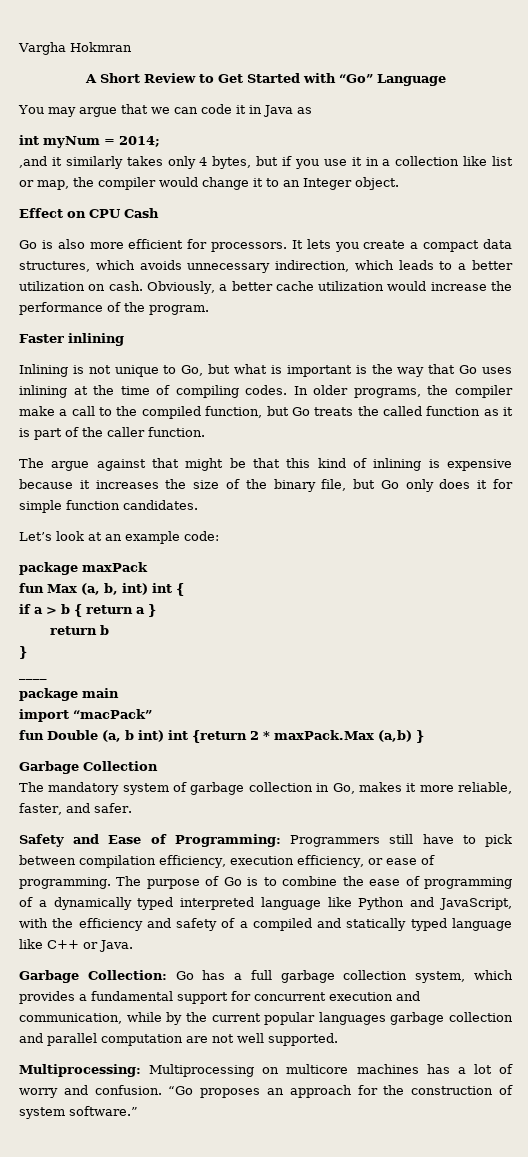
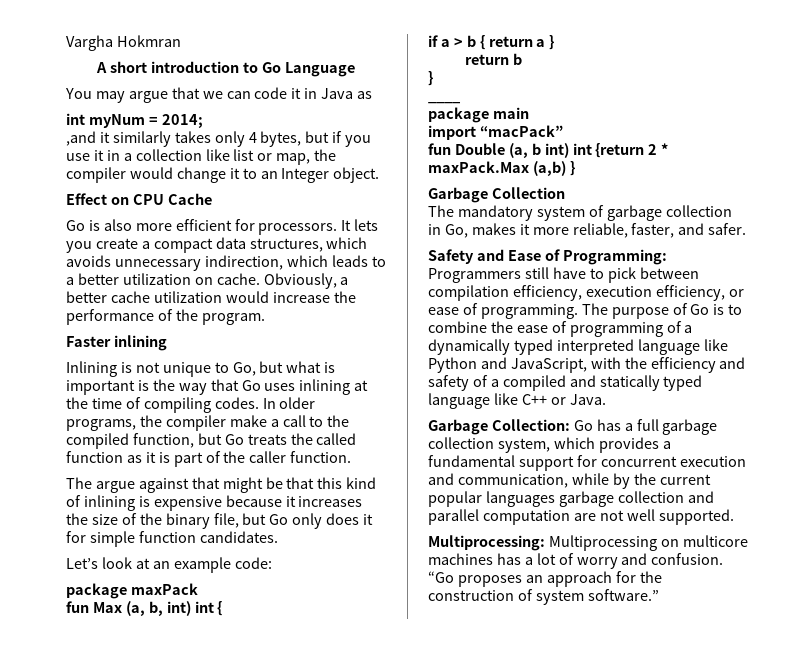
[99,73,373,83] Short Review to Get Started with “Go” -> [110,61,281,73] short introduction to Go
[124,208,159,218] Cash -> [167,193,212,205] Cache
[108,281,143,291] cash. -> [216,273,260,285] cache.

